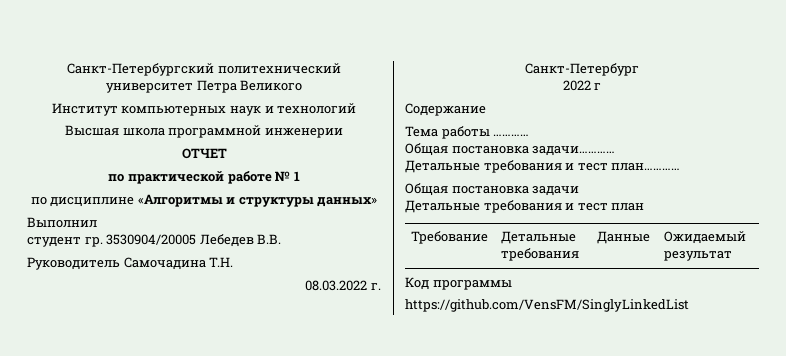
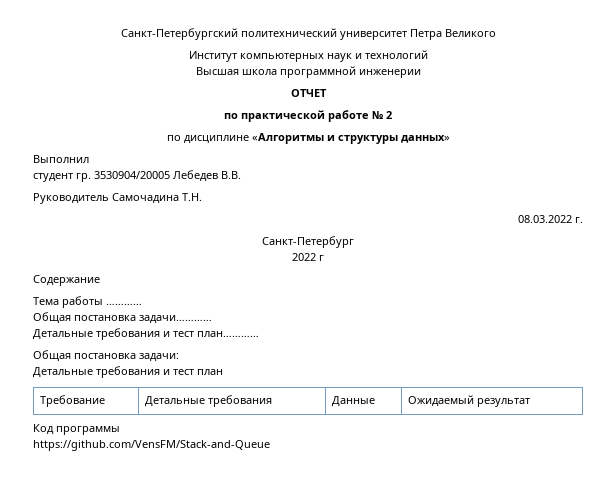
[293,171,300,181] 1 -> [386,111,392,119] 2
[532,186,580,196] задачи -> [139,353,179,362] задачи:
[405,299,689,312] https://github.com/VensFM/SinglyLinkedList -> [33,440,270,451] https://github.com/VensFM/Stack-and-Queue

